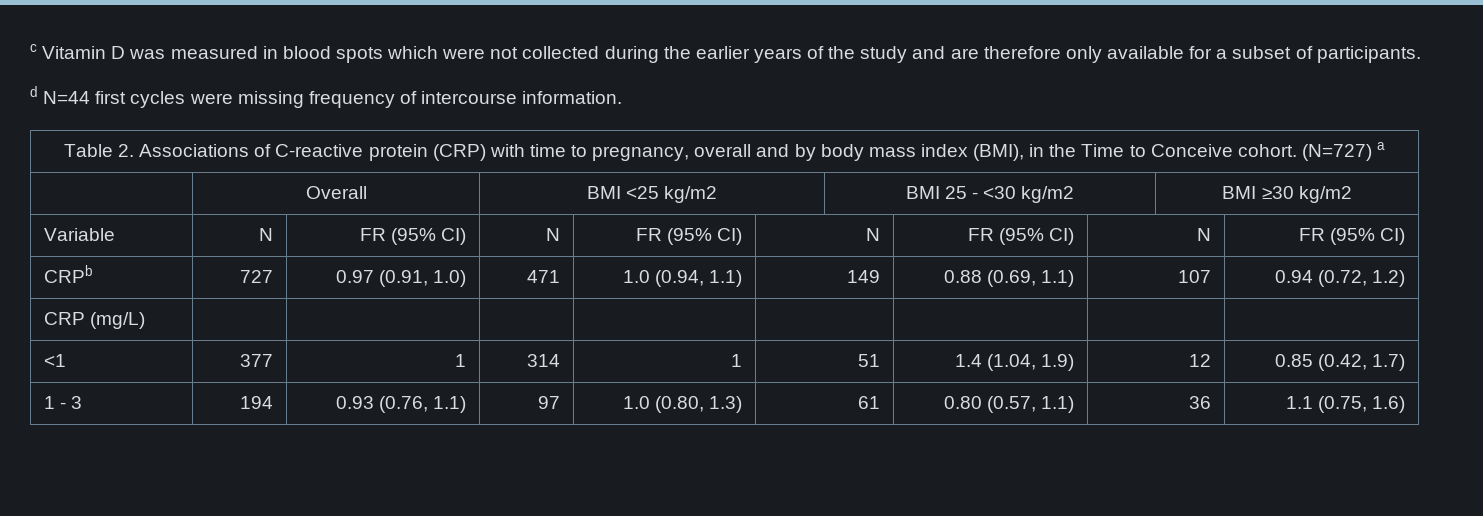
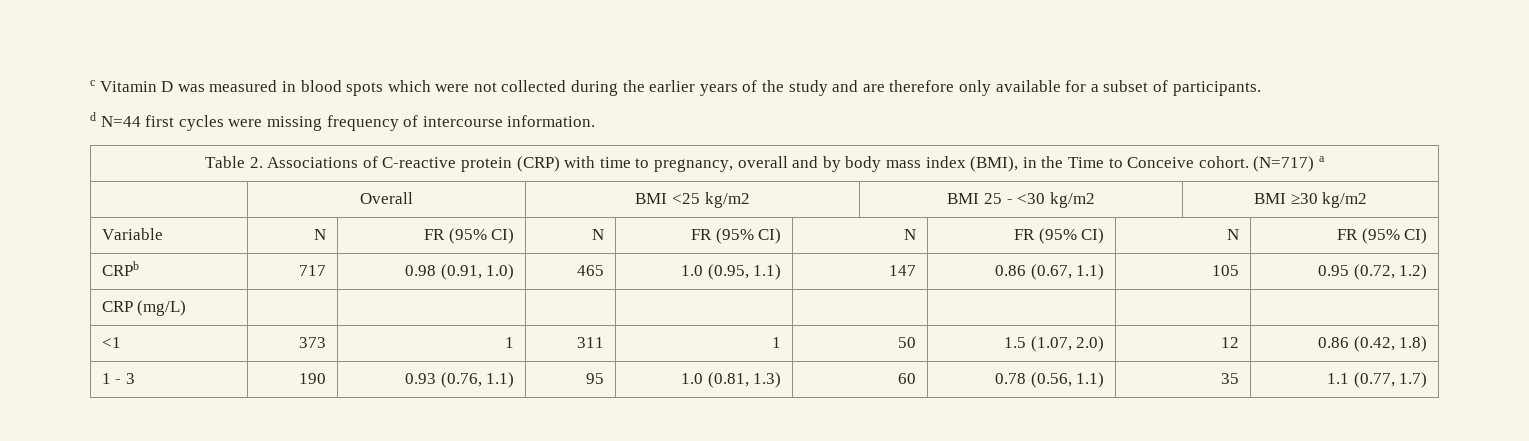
[1301,144,1372,161] (N=727) -> [1253,156,1315,172] (N=717)
[239,270,273,283] [335,270,374,283] 727 | 0.97 -> [299,265,327,276] [404,265,436,276] 717 | 0.98
[526,270,560,283] [622,270,742,287] [846,270,880,283] [943,270,1074,287] [1177,270,1211,283] [1274,270,1313,283] 471 | 1.0 (0.94, 1.1) | 149 | 0.88 (0.69, 1.1) | 107 | 0.94 -> [577,265,605,276] [680,264,782,280] [889,265,917,276] [994,264,1105,280] [1212,265,1240,276] [1317,265,1349,276] 465 | 1.0 (0.95, 1.1) | 147 | 0.86 (0.67, 1.1) | 105 | 0.95
[239,354,273,367] [454,354,466,367] [526,354,560,367] [730,354,742,367] [857,354,880,367] [954,354,1074,371] [1188,354,1211,367] [1274,354,1405,371] 377 | 1 | 314 | 1 | 51 | 1.4 (1.04, 1.9) | 12 | 0.85 (0.42, 1.7) -> [299,337,327,348] [505,337,515,348] [577,337,605,348] [772,337,782,348] [898,337,917,348] [1003,336,1105,352] [1221,337,1240,348] [1317,336,1428,352] 373 | 1 | 311 | 1 | 50 | 1.5 (1.07, 2.0) | 12 | 0.86 (0.42, 1.8)
[239,396,273,409] 194 -> [299,373,327,384] 190
[537,396,560,409] [622,396,704,413] 97 | 1.0 (0.80, -> [586,373,605,384] [680,372,749,388] 95 | 1.0 (0.81,
[857,396,880,409] [943,396,1074,413] [1188,396,1211,409] 61 | 0.80 (0.57, 1.1) | 36 -> [898,373,917,384] [994,372,1105,388] [1221,373,1240,384] 60 | 0.78 (0.56, 1.1) | 35
[1317,396,1405,413] (0.75, 1.6) -> [1353,372,1428,388] (0.77, 1.7)

